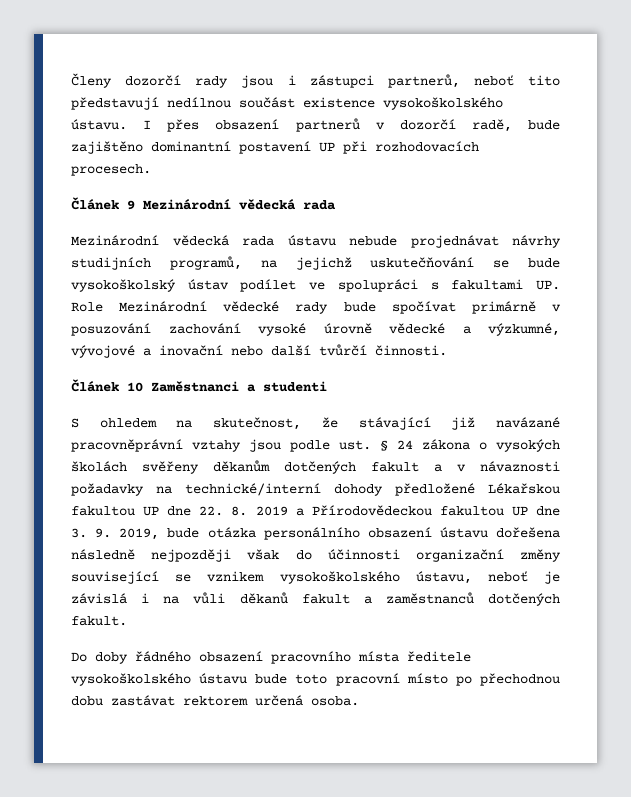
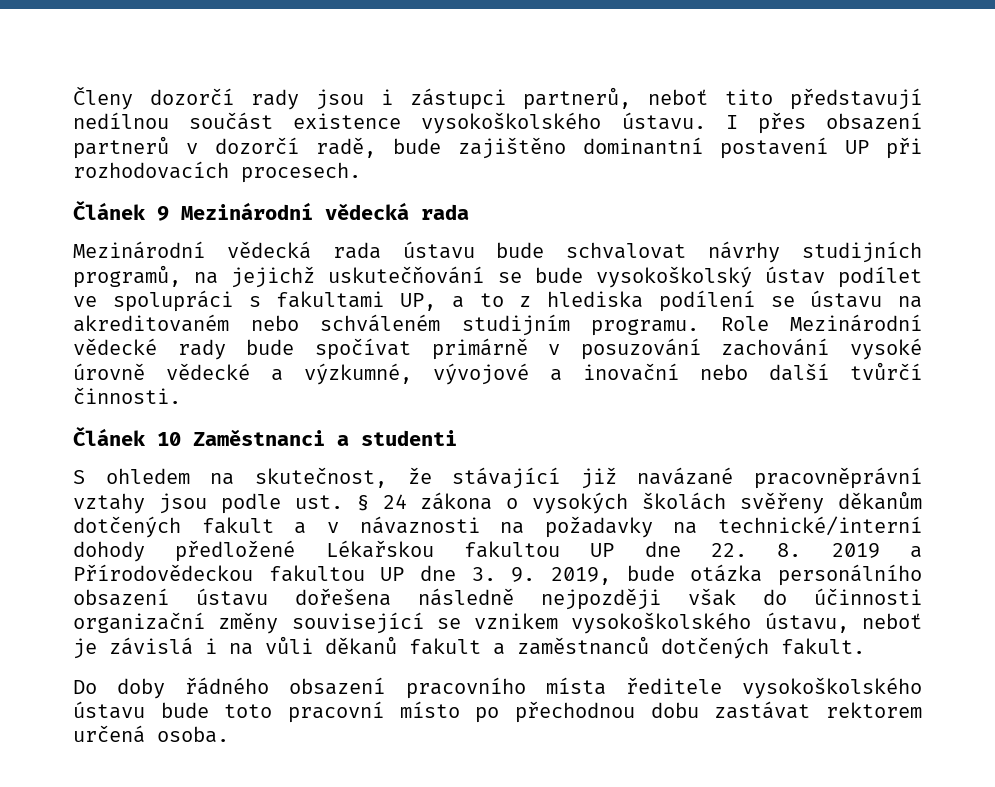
[349,235,499,248] nebude projednávat -> [496,242,687,259] bude schvalovat
[536,280,560,290] UP. -> [400,290,922,312] [73,314,699,336] UP, a to z hlediska podílení se ústavu na akreditovaném nebo schváleném studijním programu.
(560, 466) none -> [500,522,525,534] na

